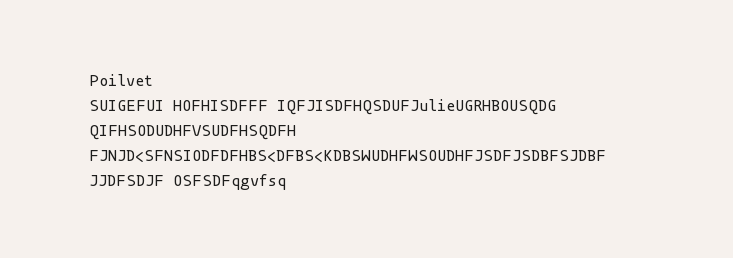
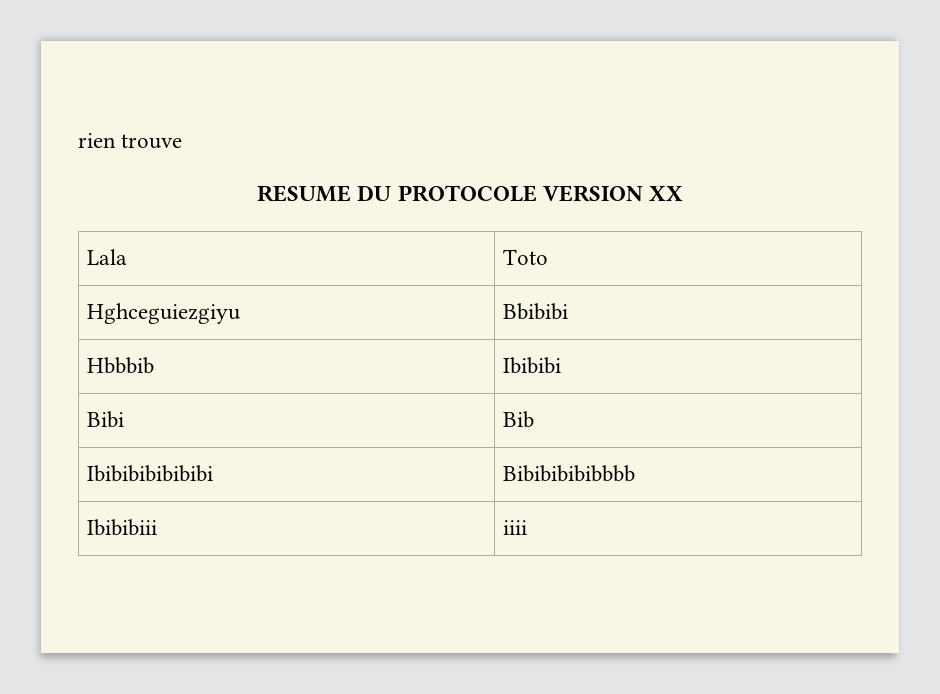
[89,74,153,86] [89,99,556,115] [89,125,296,140] [89,150,606,162] [89,174,286,190] Poilvet // SUIGEFUI HOFHISDFFF IQFJISDFHQSDUFJulieUGRHBOUSQDG QIFHSODUDHFVSUDFHSQDFH FJNJD<SFNSIODFDFHBS<DFBS<KDBSWUDHFWSOUDHFJSDFJSDBFSJDBF JJDFSDJF OSFSDFqgvfsq -> [78,133,183,149] [257,185,683,202] [87,249,128,265] [503,249,549,265] [87,303,241,324] [503,303,569,320] [87,357,155,374] [503,357,562,374] [87,411,125,428] [503,411,535,428] [87,465,214,482] [503,465,636,482] [87,519,158,536] [503,520,528,535] rien trouve // RESUME DU PROTOCOLE VERSION XX // Lala | Toto // Hghceguiezgiyu | Bbibibi // Hbbbib | Ibibibi // Bibi | Bib // Ibibibibibibibi | Bibibibibibbbb // Ibibibiii | iiii

